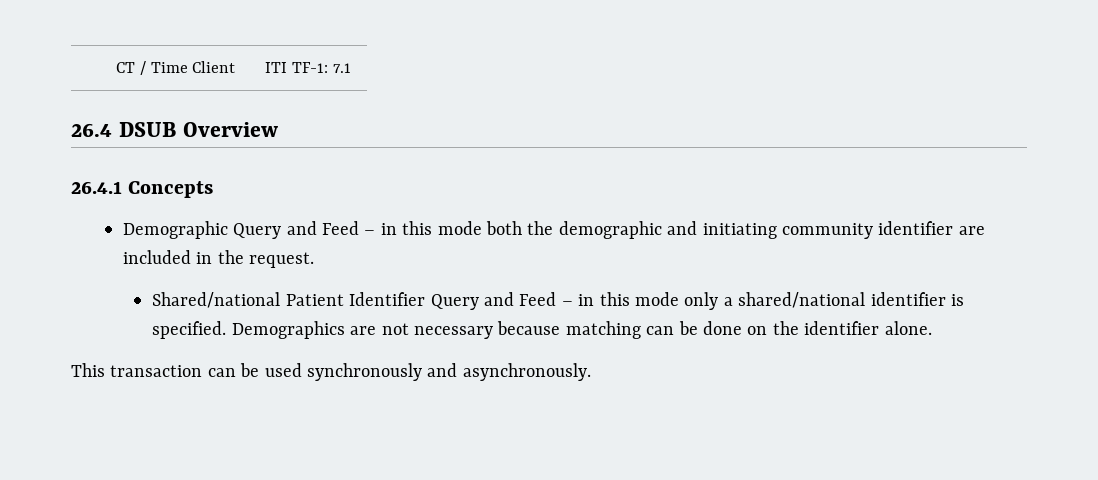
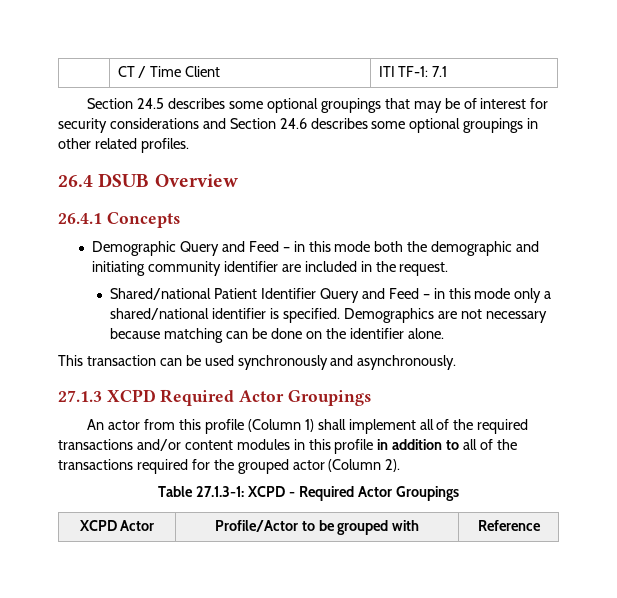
(351, 68) none -> [87,98,549,113] [58,118,539,133] [58,138,189,153] // Section 24.5 describes some optional groupings that may be of interest for security considerations and Section 24.6 describes some optional groupings in other related profiles.
(591, 372) none -> [58,389,371,406] [87,419,529,434] [58,439,517,454] [58,459,401,474] [158,486,459,501] [78,520,155,531] [214,520,420,535] [477,520,541,531] // 27.1.3 XCPD Required Actor Groupings // An actor from this profile (Column 1) shall implement all of the required transactions and/or content modules in this profile in addition to all of the transactions required for the grouped actor (Column 2). // Table 27.1.3-1: XCPD - Required Actor Groupings // XCPD Actor | Profile/Actor to be grouped with | Reference

